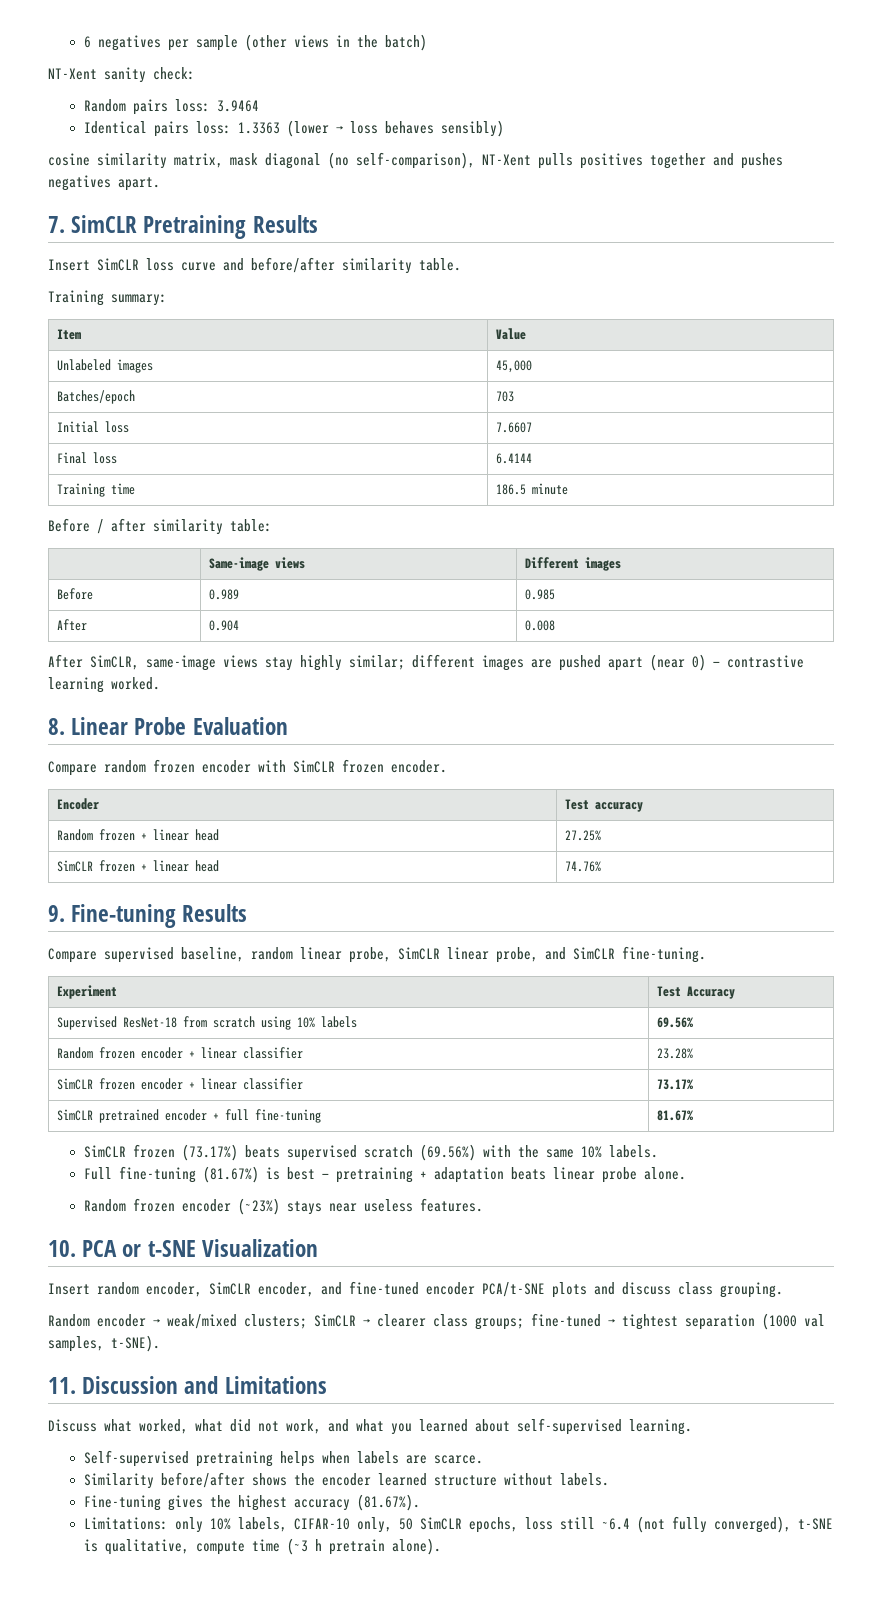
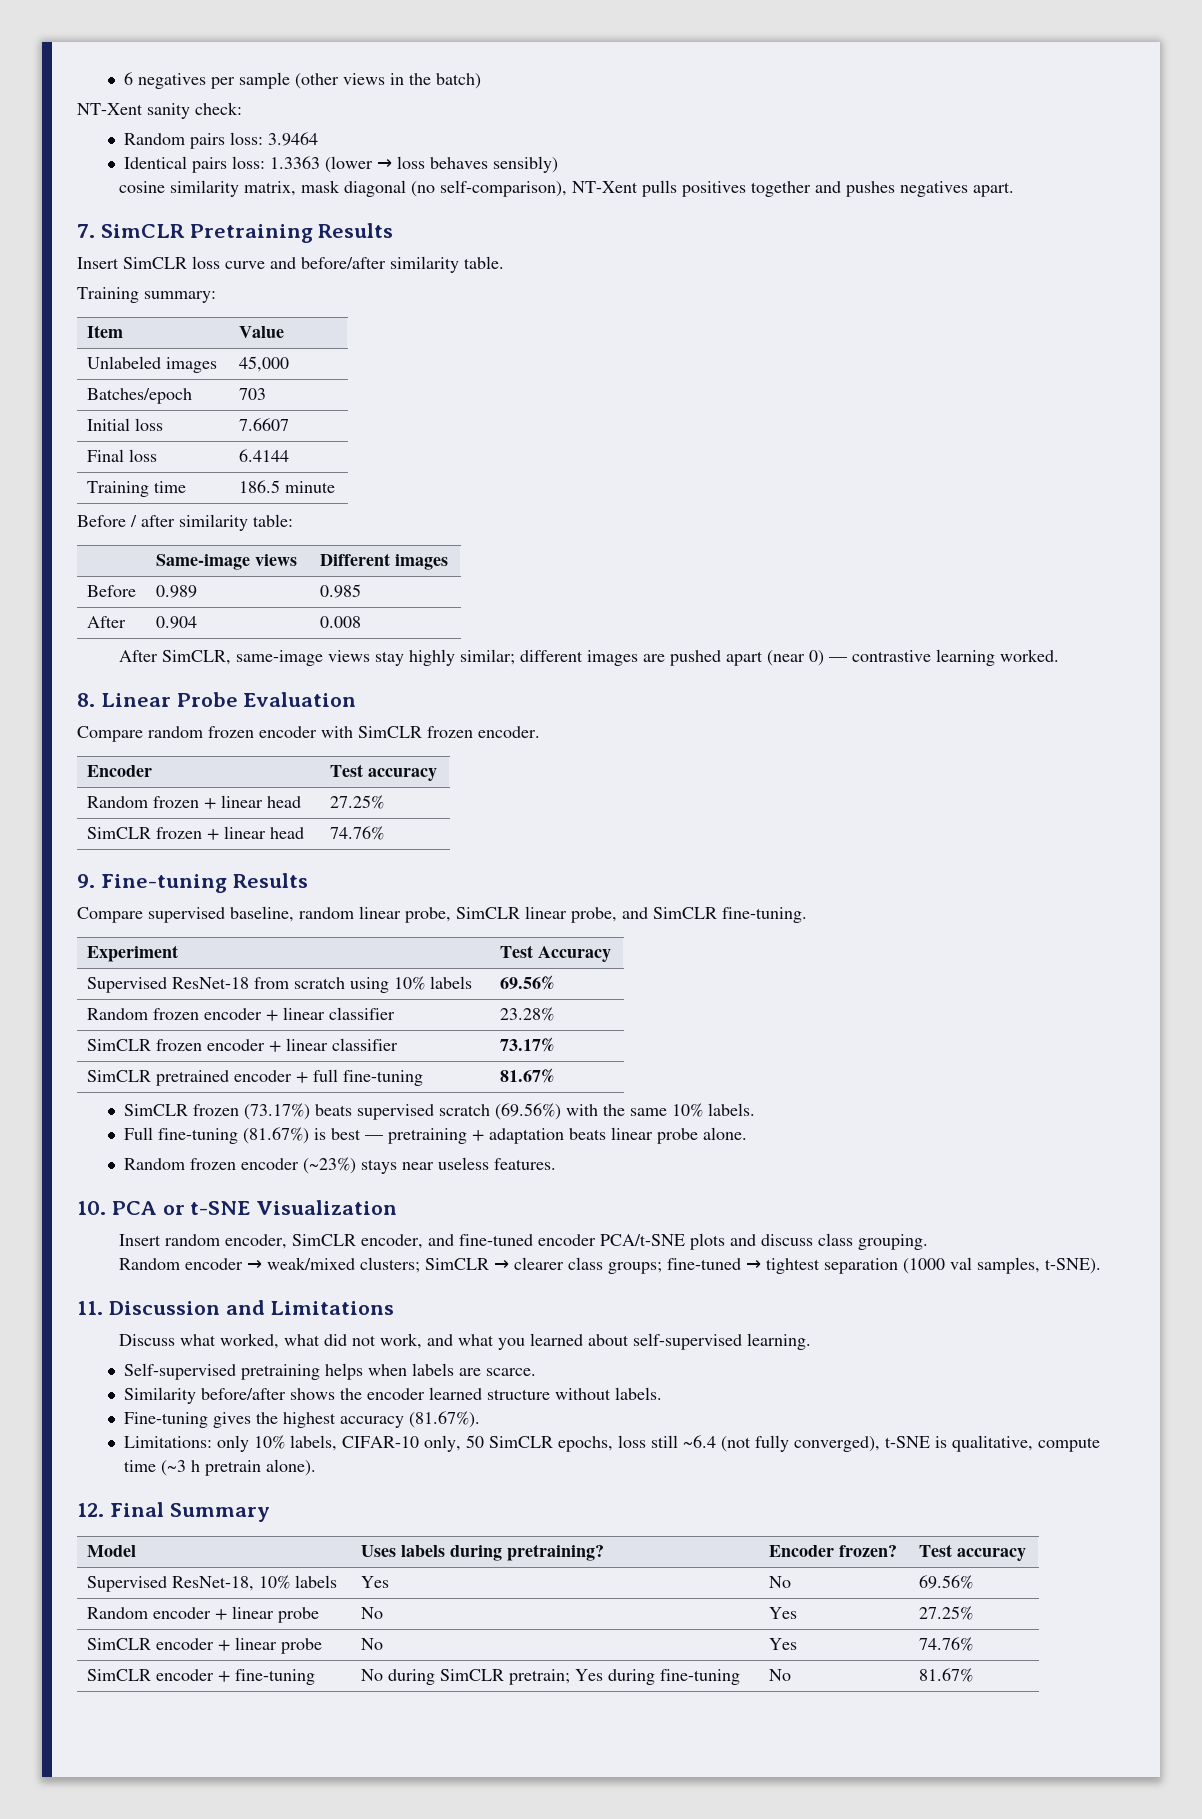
(441, 1546) none -> [77,1502,270,1522] [86,1545,136,1557] [360,1544,604,1561] [768,1545,897,1557] [918,1544,1026,1561] [86,1575,337,1592] [360,1576,389,1588] [768,1576,791,1588] [918,1575,973,1589] [86,1606,319,1623] [360,1607,383,1619] [768,1607,797,1619] [918,1606,973,1620] [86,1637,322,1654] [360,1638,383,1650] [768,1638,797,1650] [918,1637,973,1651] [86,1669,315,1685] [360,1669,740,1685] [768,1669,791,1681] [918,1668,973,1682] // 12. Final Summary // Model | Uses labels during pretraining? | Encoder frozen? | Test accuracy // Supervised ResNet-18, 10% labels | Yes | No | 69.56% // Random encoder + linear probe | No | Yes | 27.25% // SimCLR encoder + linear probe | No | Yes | 74.76% // SimCLR encoder + fine-tuning | No during SimCLR pretrain; Yes during fine-tuning | No | 81.67%

